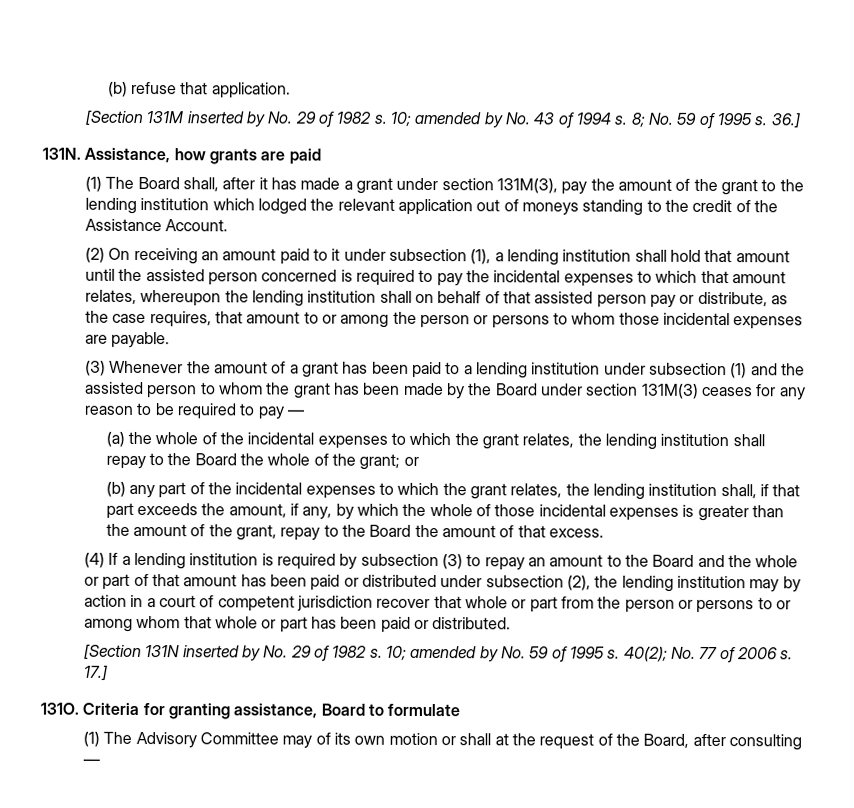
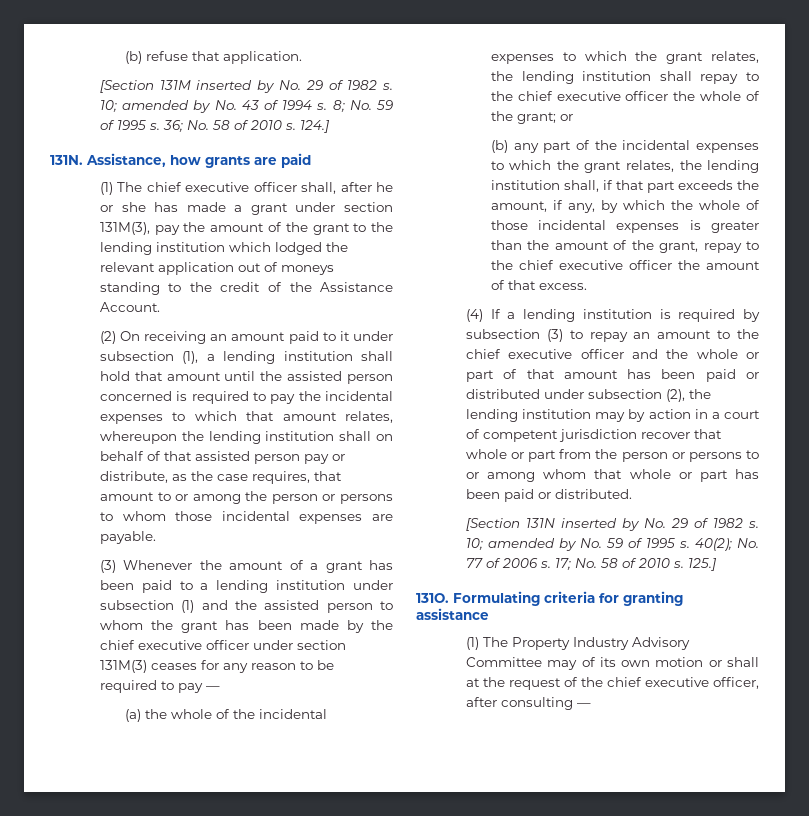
[770,112,801,129] 36.] -> [162,120,330,133] 36; No. 58 of 2010 s. 124.]
[137,176,268,192] Board shall, after it -> [146,182,393,194] [99,202,146,212] chief executive officer shall, after he or she
[495,383,538,396] Board -> [99,640,249,650] chief executive officer
[194,453,237,466] Board -> [517,91,669,101] chief executive officer
[369,524,412,537] Board -> [518,260,672,270] chief executive officer
[652,554,695,567] Board -> [465,349,624,359] chief executive officer
[84,664,109,681] [40,702,461,720] [83,731,133,747] 17.] // 131O. Criteria for granting assistance, Board to formulate // (1) The -> [554,558,717,571] [416,591,683,606] [416,608,489,620] [465,637,629,650] 17; No. 58 of 2010 s. 125.] // 131O. Formulating criteria for granting assistance // (1) The Property Industry
[643,733,690,748] Board, -> [606,677,759,689] chief executive officer,

